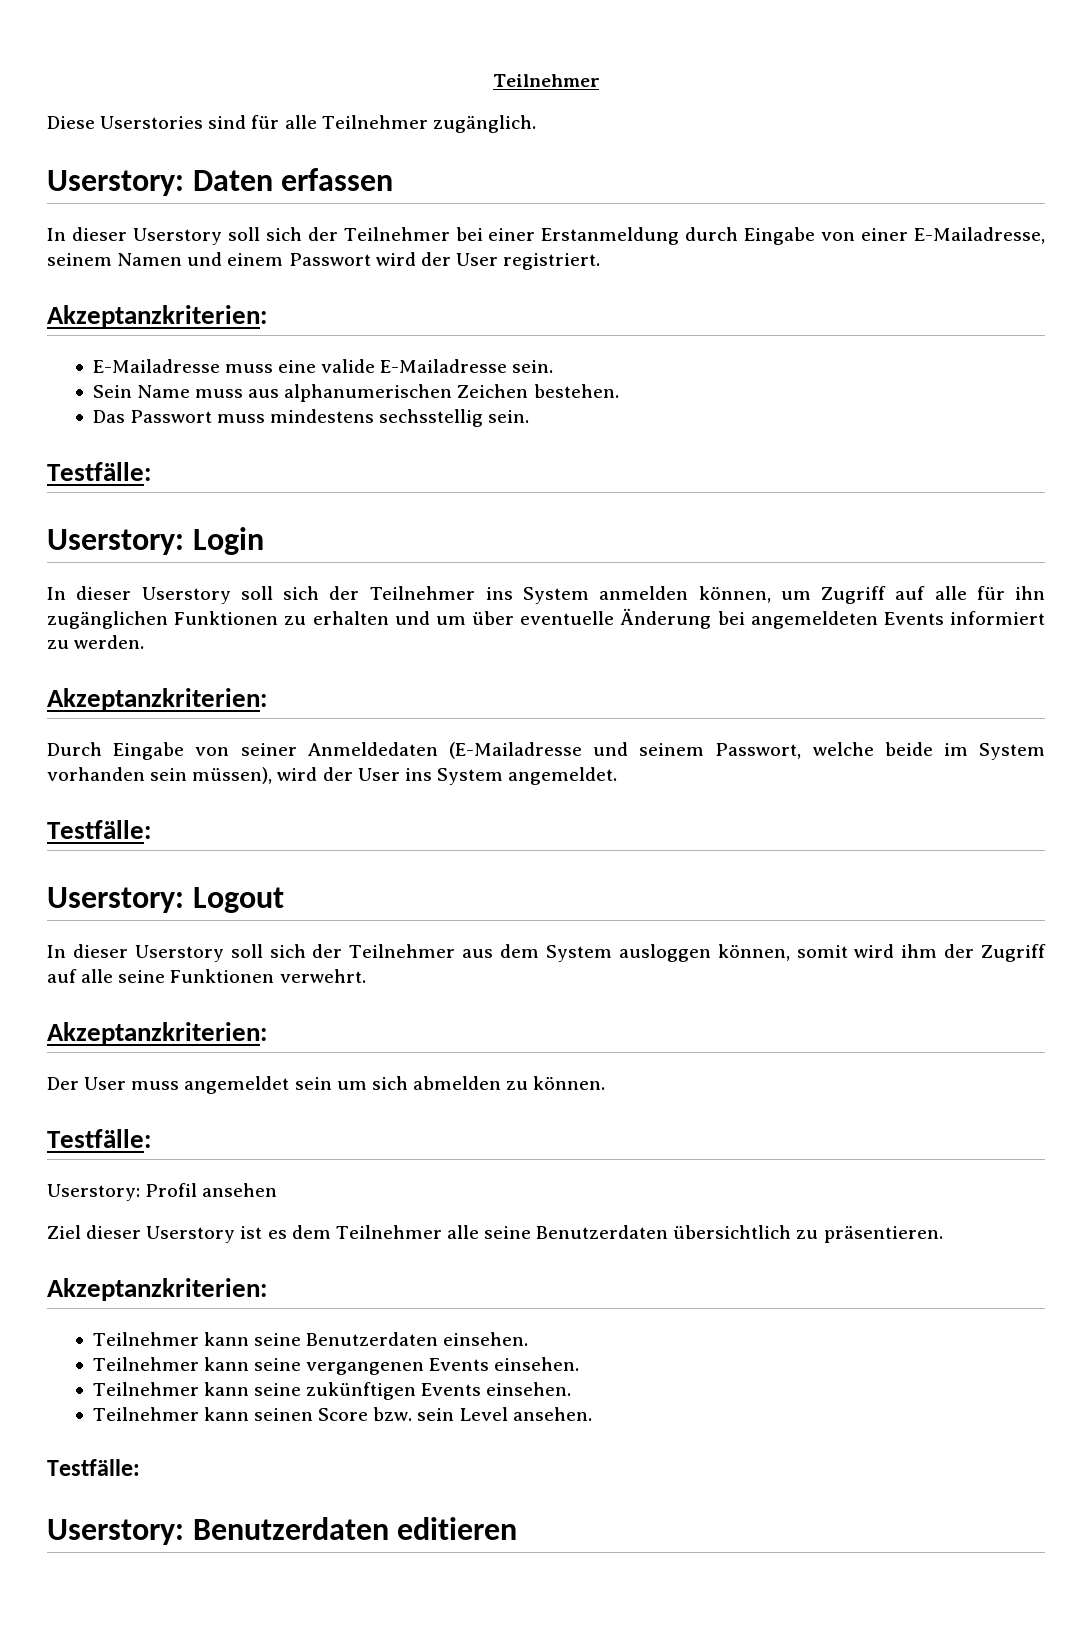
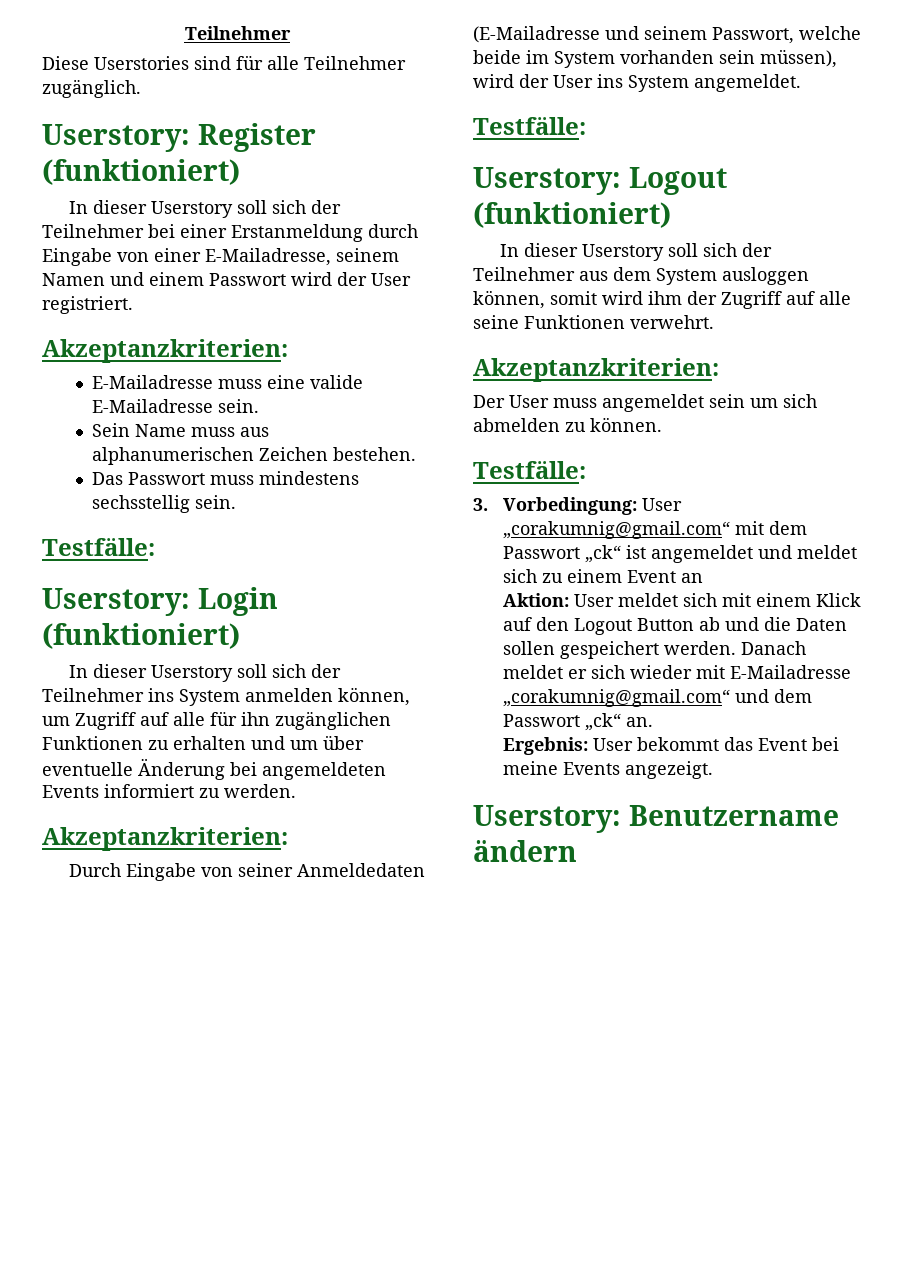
[192,168,394,191] Daten erfassen -> [197,123,316,152] [42,159,240,185] Register (funktioniert)
(264, 541) none -> [42,623,240,649] (funktioniert)
(284, 900) none -> [473,202,671,228] (funktioniert)
[47,1183,278,1201] [47,1225,943,1243] [47,1278,267,1301] [92,1332,529,1346] [92,1357,580,1375] [92,1382,572,1400] [92,1407,592,1421] [47,1459,140,1476] [47,1517,518,1545] Userstory: Profil ansehen // Ziel dieser Userstory ist es dem Teilnehmer alle seine Benutzerdaten übersichtlich zu präsentieren. // Akzeptanzkriterien: // Teilnehmer kann seine Benutzerdaten einsehen. // Teilnehmer kann seine vergangenen Events einsehen. // Teilnehmer kann seine zukünftigen Events einsehen. // Teilnehmer kann seinen Score bzw. sein Level ansehen. // Testfälle: // Userstory: Benutzerdaten editieren -> [473,497,683,515] [503,521,808,539] [503,545,858,563] [503,569,704,583] [503,593,862,607] [503,617,848,635] [503,641,807,659] [503,665,852,679] [503,689,813,707] [503,713,654,731] [503,737,840,755] [503,761,714,779] [473,805,839,833] [473,840,577,862] 3. Vorbedingung: User „corakumnig@gmail.com“ mit dem Passwort „ck“ ist angemeldet und meldet sich zu einem Event an // Aktion: User meldet sich mit einem Klick auf den Logout Button ab und die Daten sollen gespeichert werden. Danach meldet er sich wieder mit E-Mailadresse „corakumnig@gmail.com“ und dem Passwort „ck“ an. // Ergebnis: User bekommt das Event bei meine Events angezeigt. // Userstory: Benutzername ändern

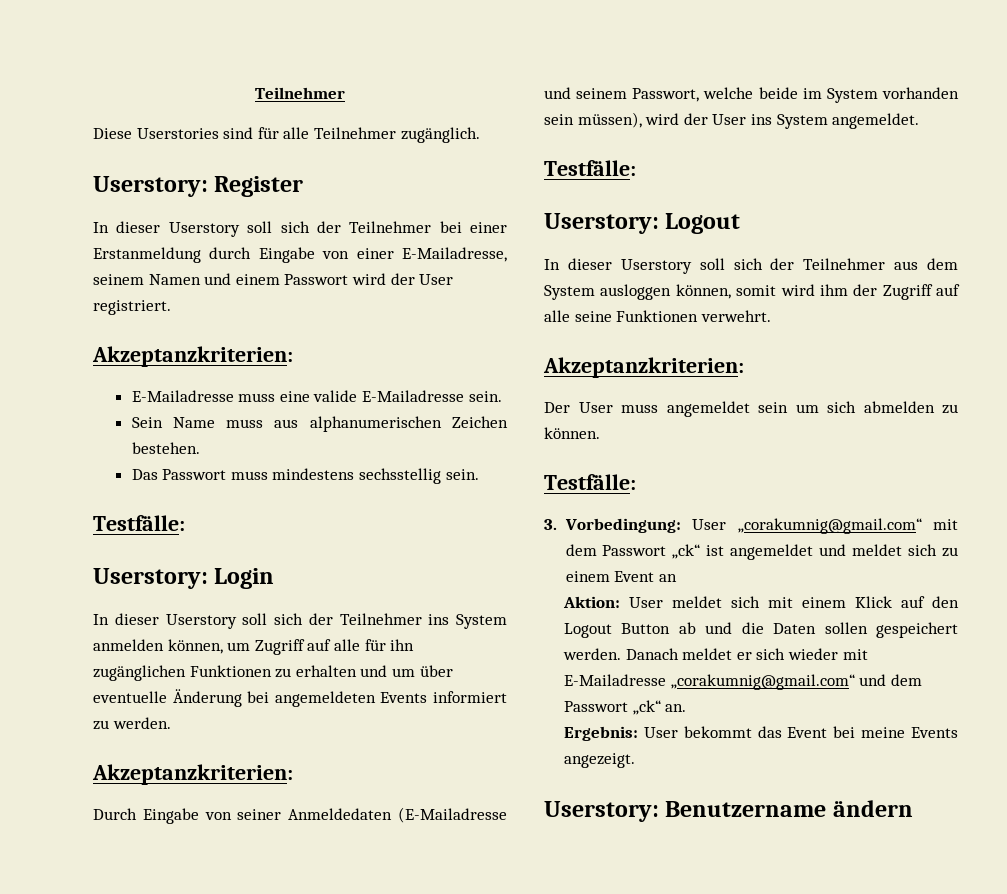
[42,159,240,185] (funktioniert) -> (304, 186) none
[42,623,240,649] (funktioniert) -> (275, 578) none
[473,202,671,228] (funktioniert) -> (741, 223) none

